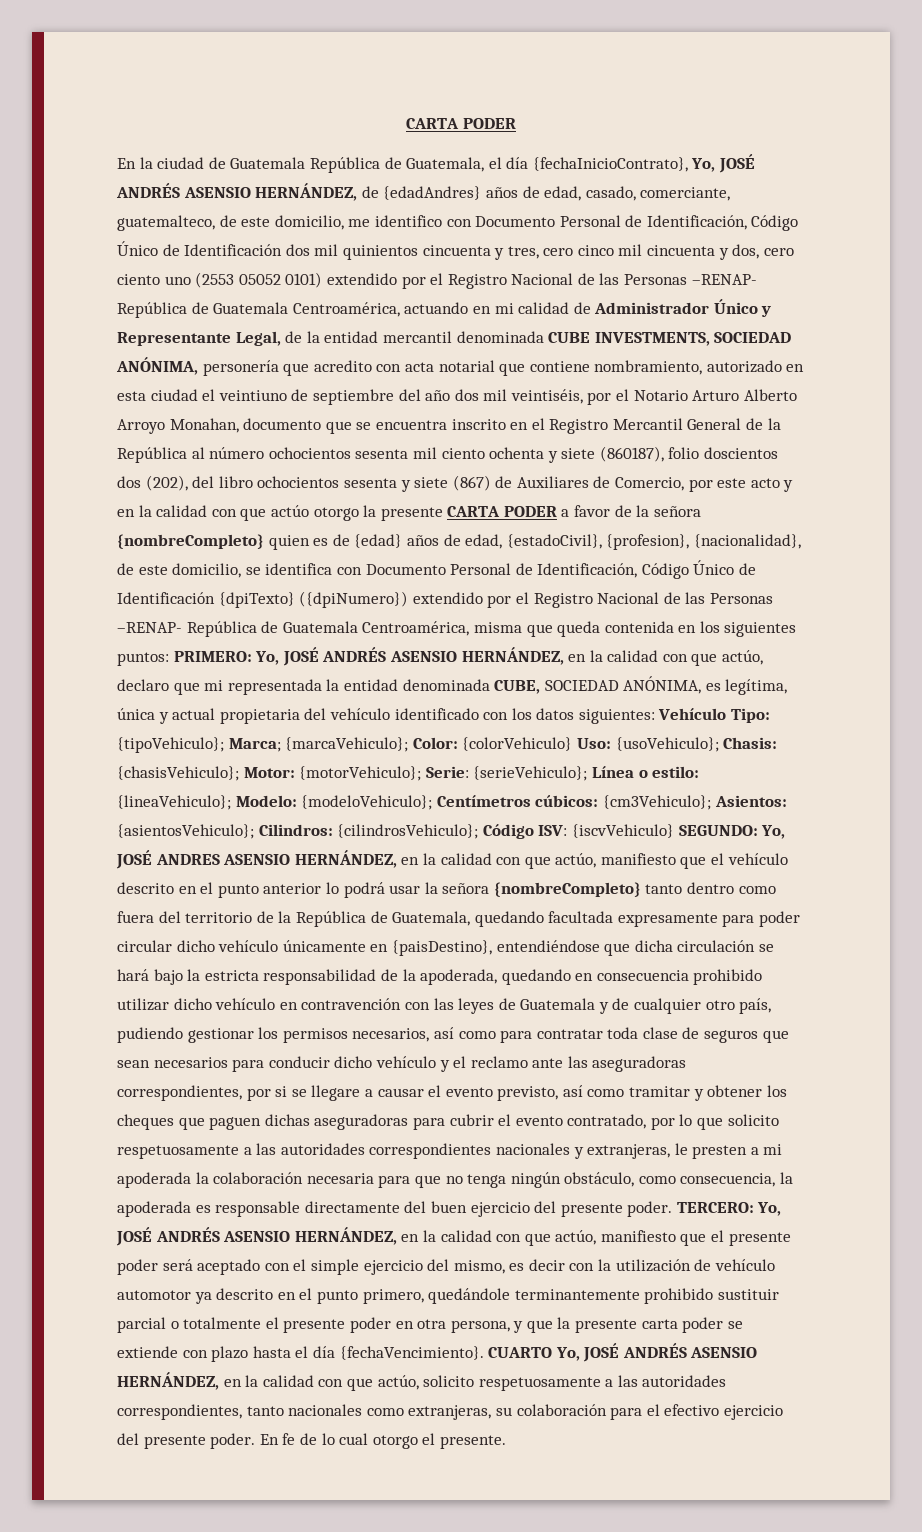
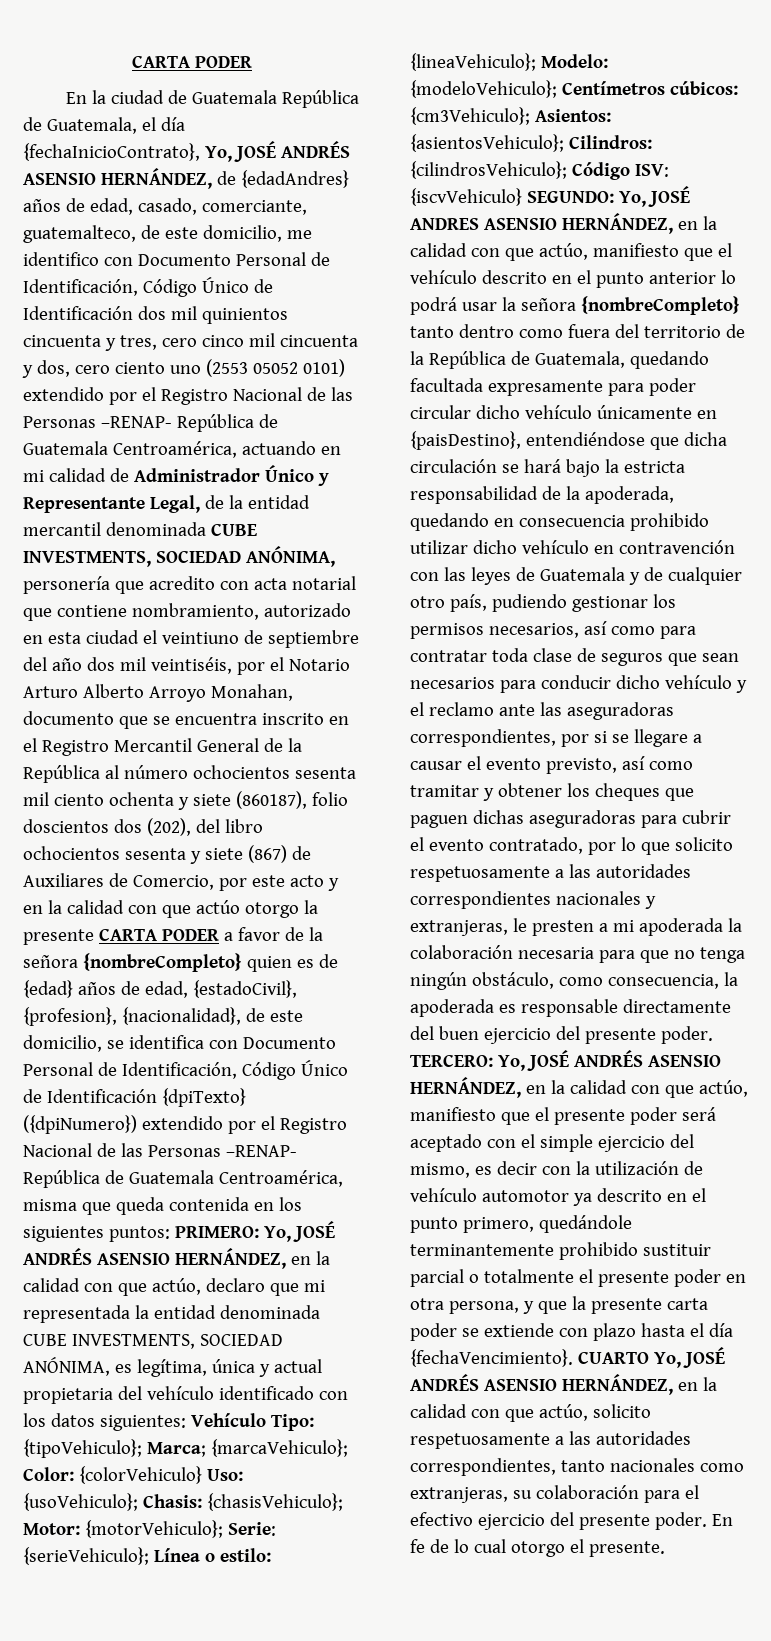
[494,680,541,694] CUBE, -> [23,1334,195,1349] CUBE INVESTMENTS,

